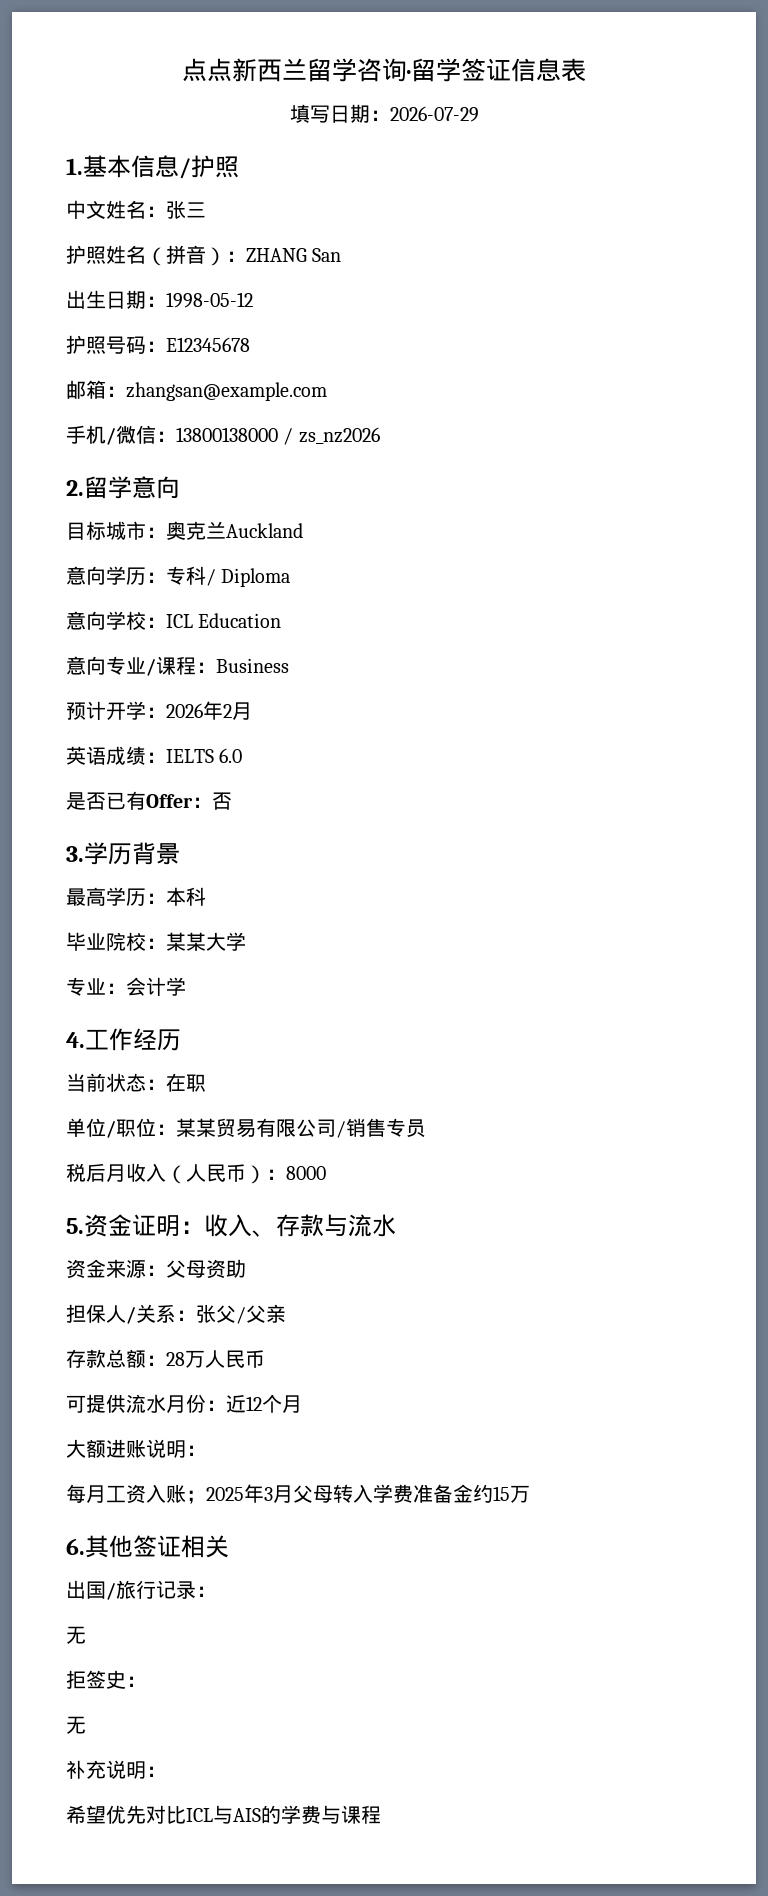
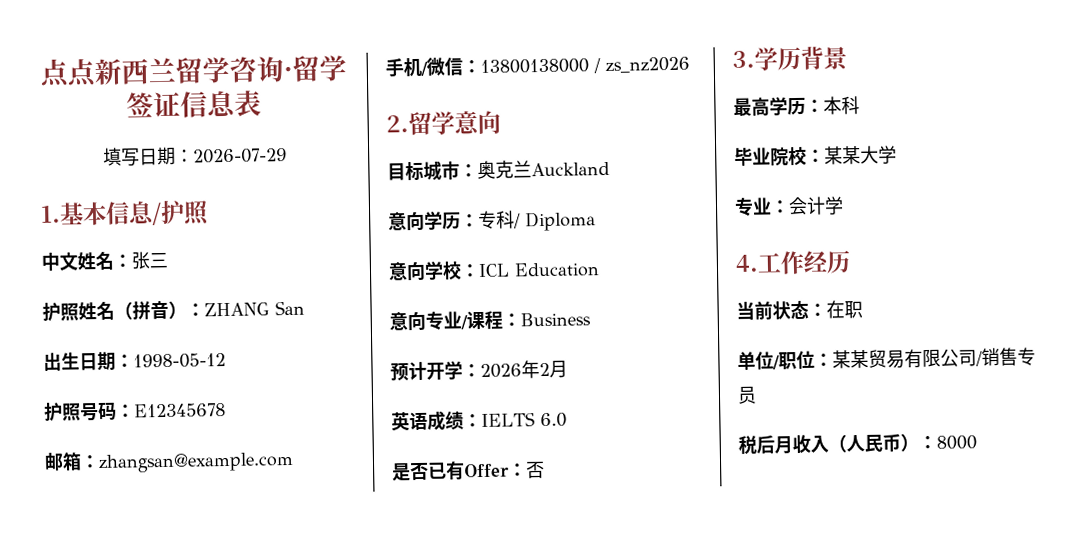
[66,1214,396,1237] [66,1259,246,1279] [66,1304,286,1324] [66,1349,265,1368] [66,1394,302,1413] [66,1439,206,1458] [66,1484,530,1504] [66,1535,229,1558] [66,1580,216,1600] [66,1626,86,1644] [66,1670,146,1689] [66,1716,86,1734] [66,1760,166,1779] [66,1805,381,1824] // 5.资金证明：收入、存款与流水 // 资金来源：父母资助 // 担保人/关系：张父/父亲 // 存款总额：28万人民币 // 可提供流水月份：近12个月 // 大额进账说明： // 每月工资入账；2025年3月父母转入学费准备金约15万 // 6.其他签证相关 // 出国/旅行记录： // 无 // 拒签史： // 无 // 补充说明： // 希望优先对比ICL与AIS的学费与课程 -> (977, 442) none

